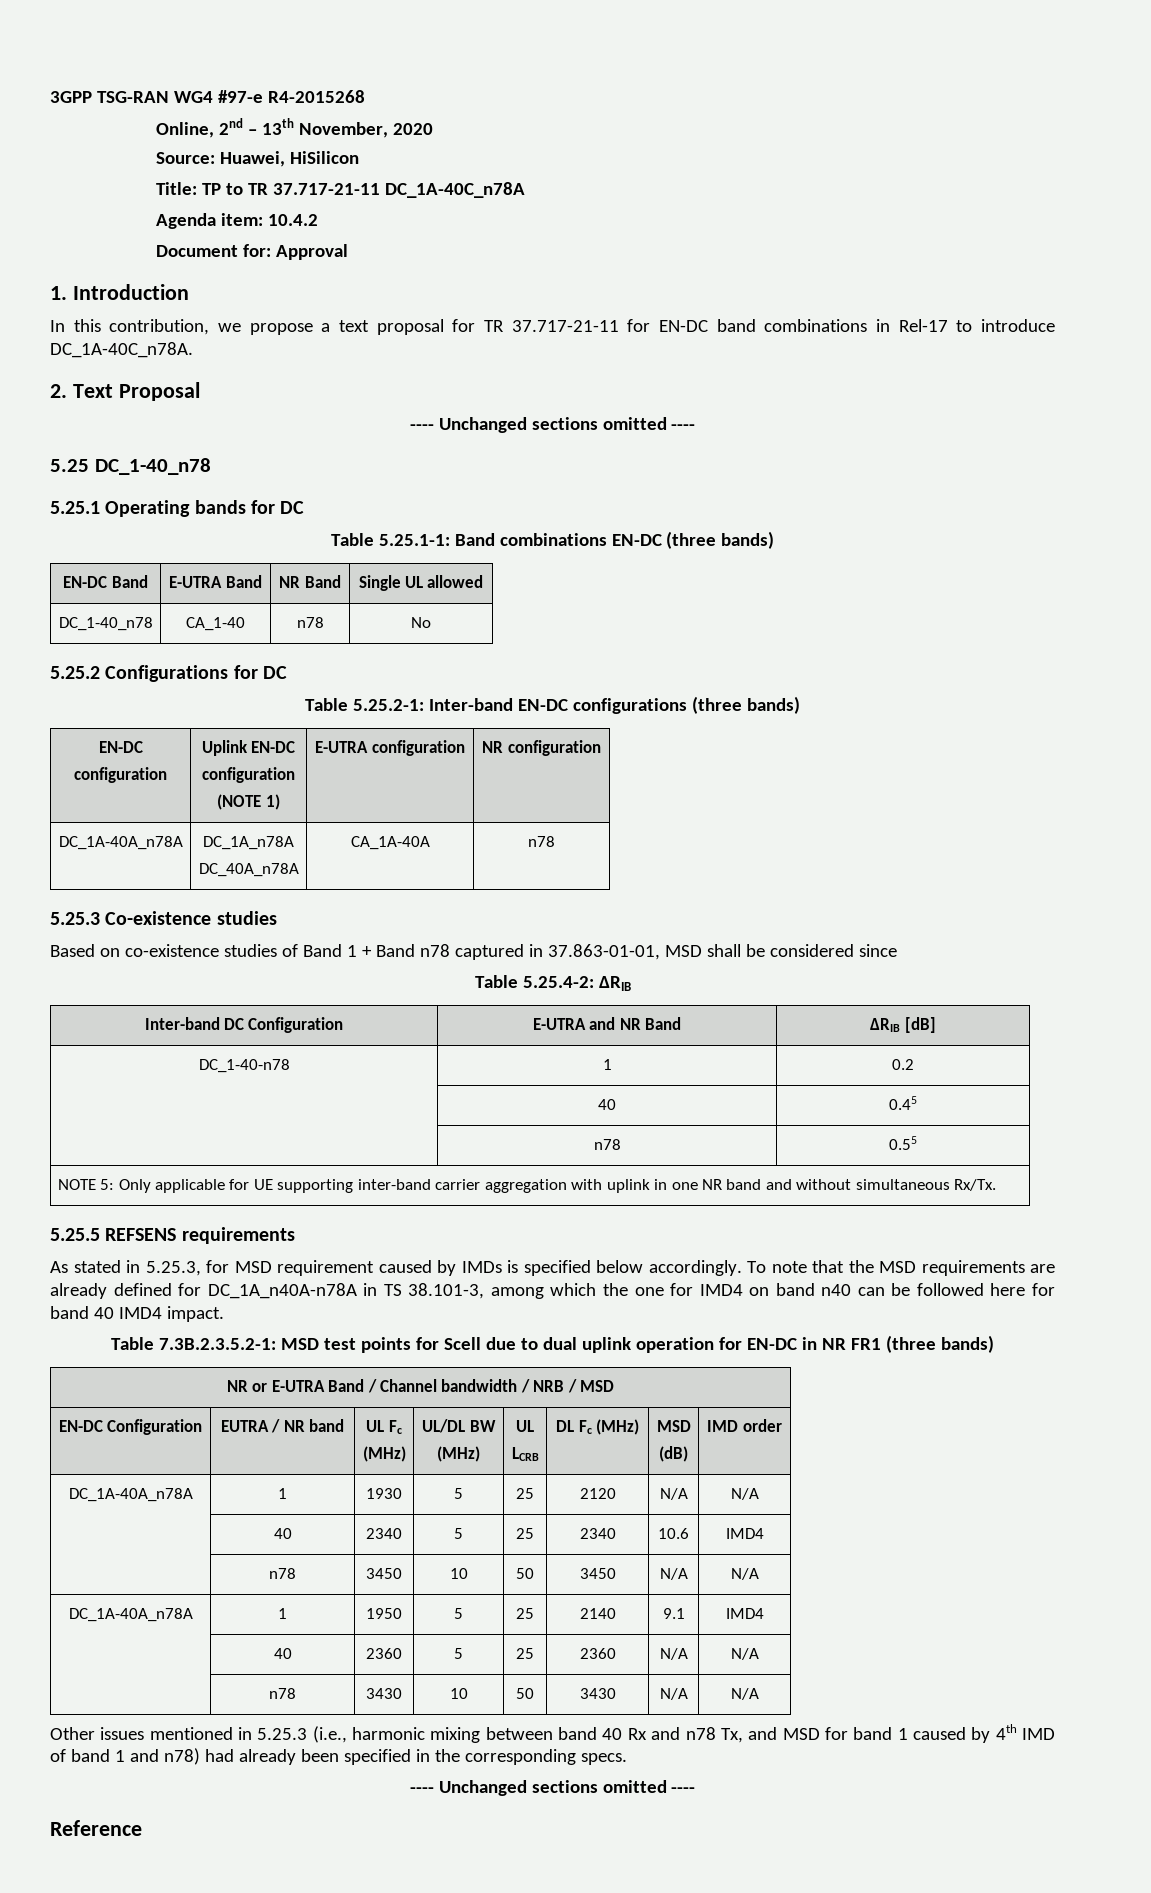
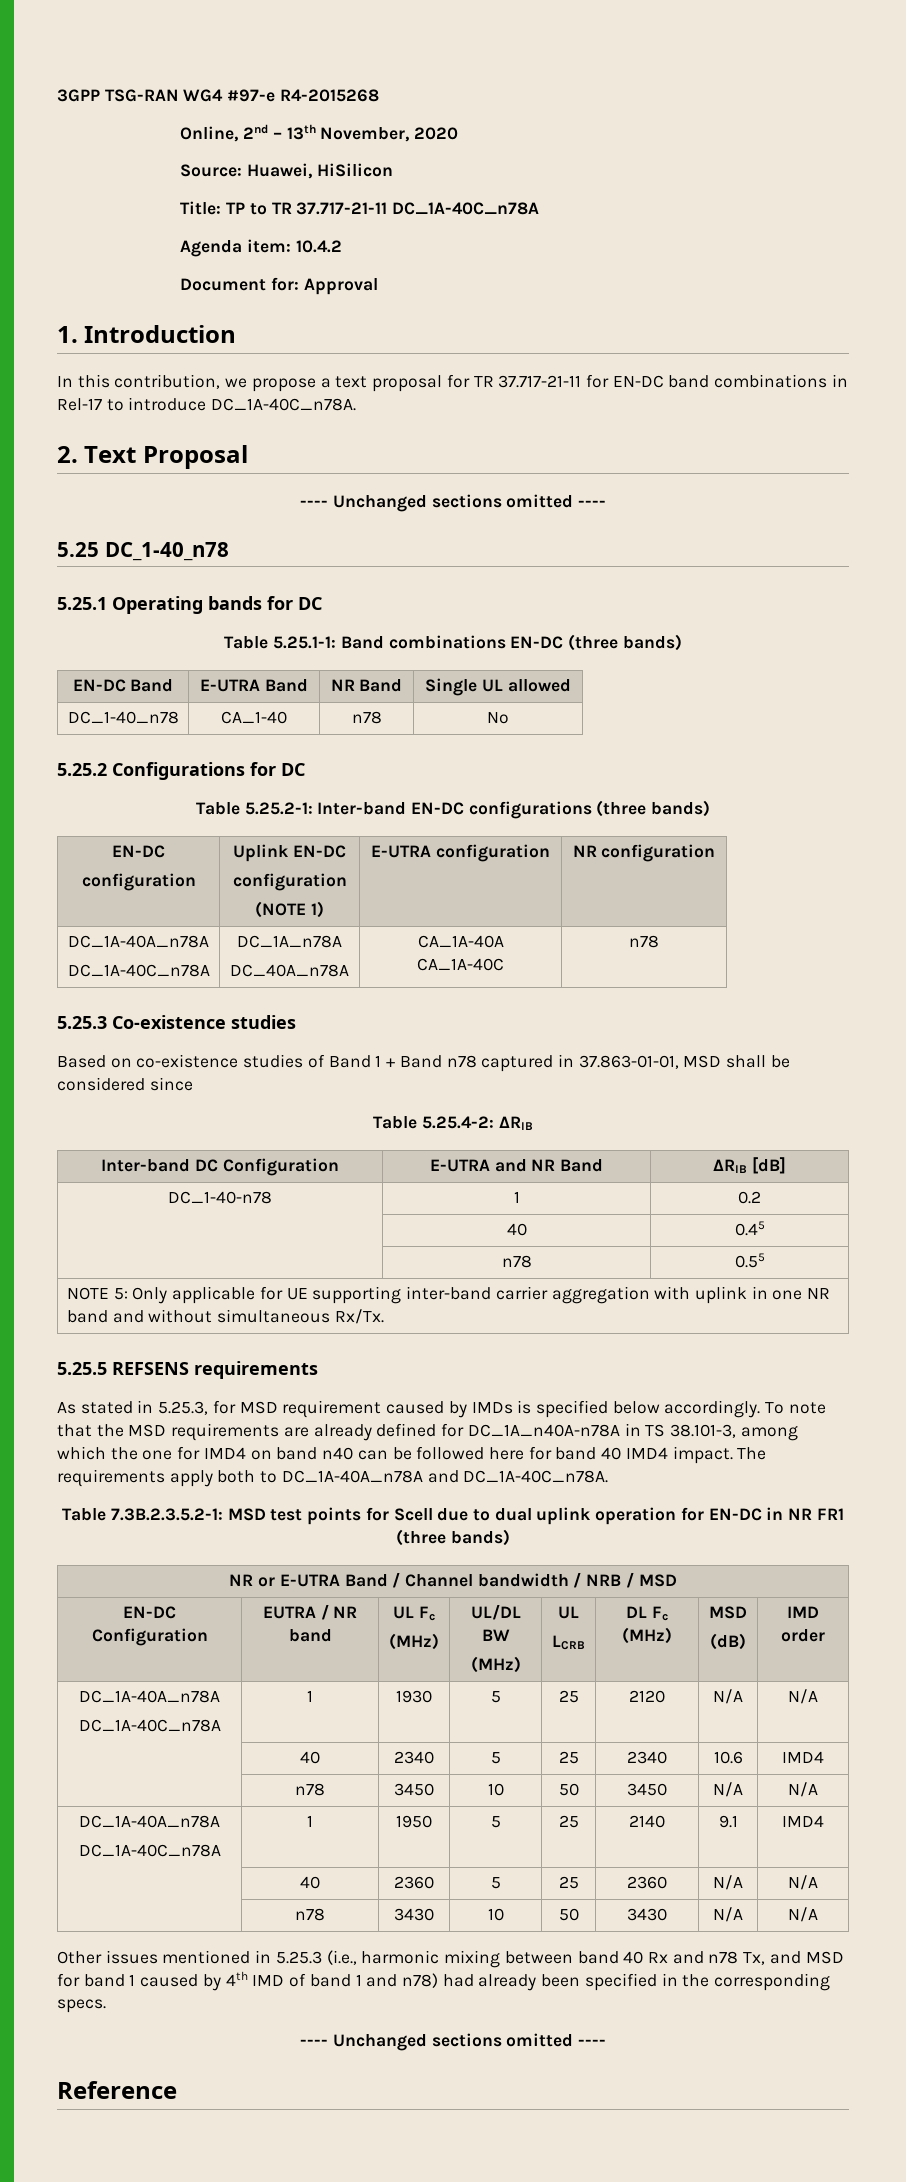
(183, 843) none -> [67,964,210,977] // DC_1A-40C_n78A
(430, 843) none -> [417,958,505,971] // CA_1A-40C
(224, 1314) none -> [737,1447,767,1460] [57,1469,609,1487] The requirements apply both to DC_1A-40A_n78A and DC_1A-40C_n78A.
(193, 1495) none -> [78,1719,221,1732] // DC_1A-40C_n78A
(193, 1615) none -> [78,1844,221,1857] // DC_1A-40C_n78A

